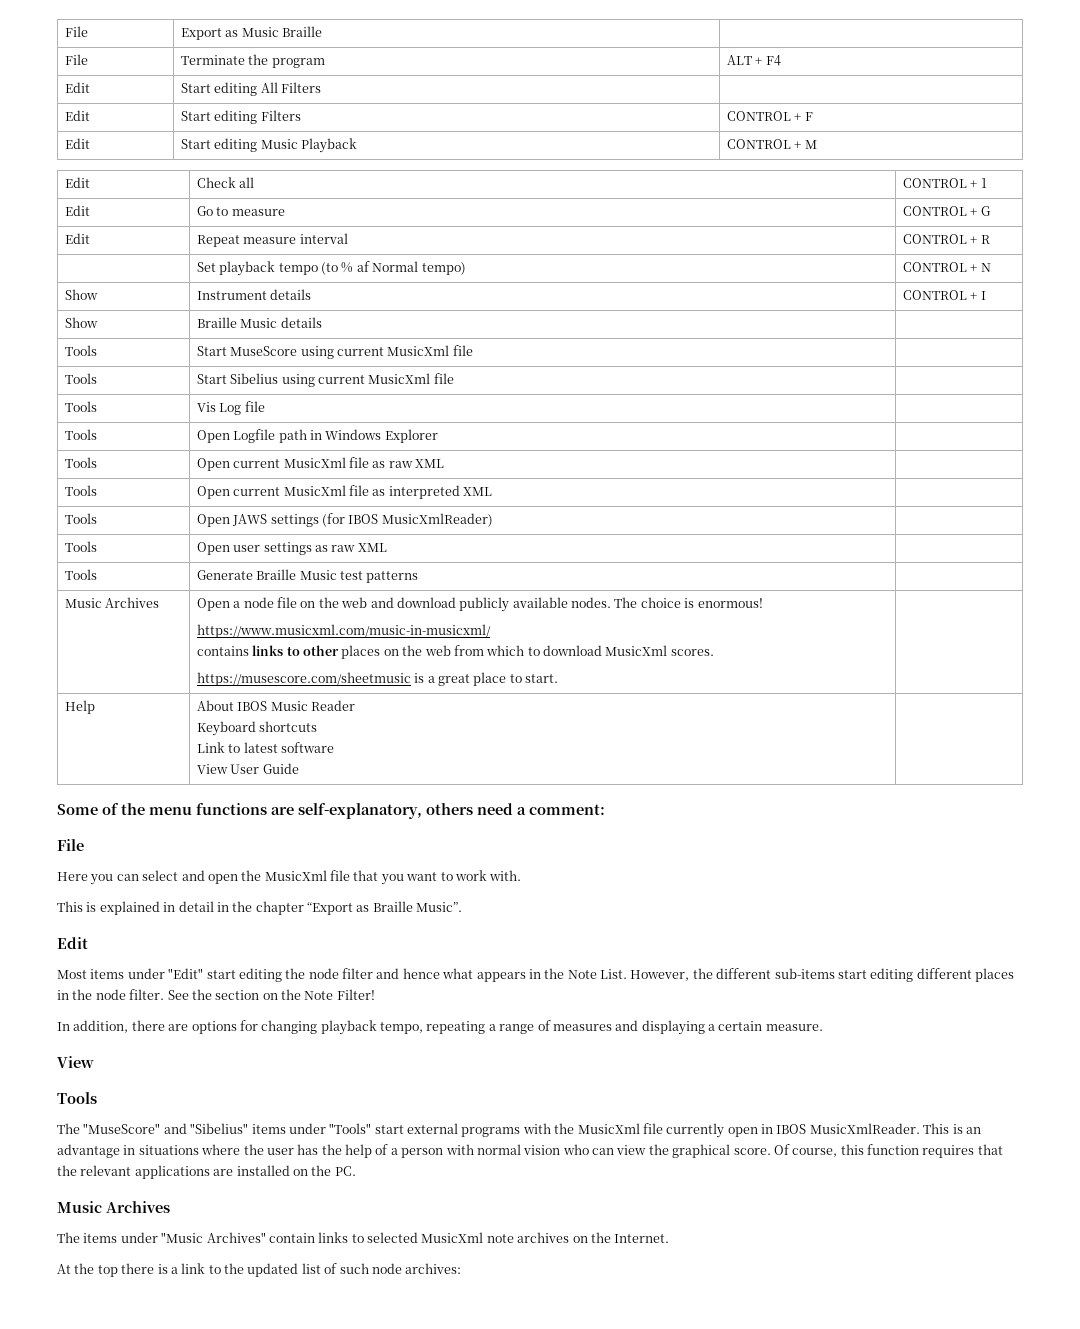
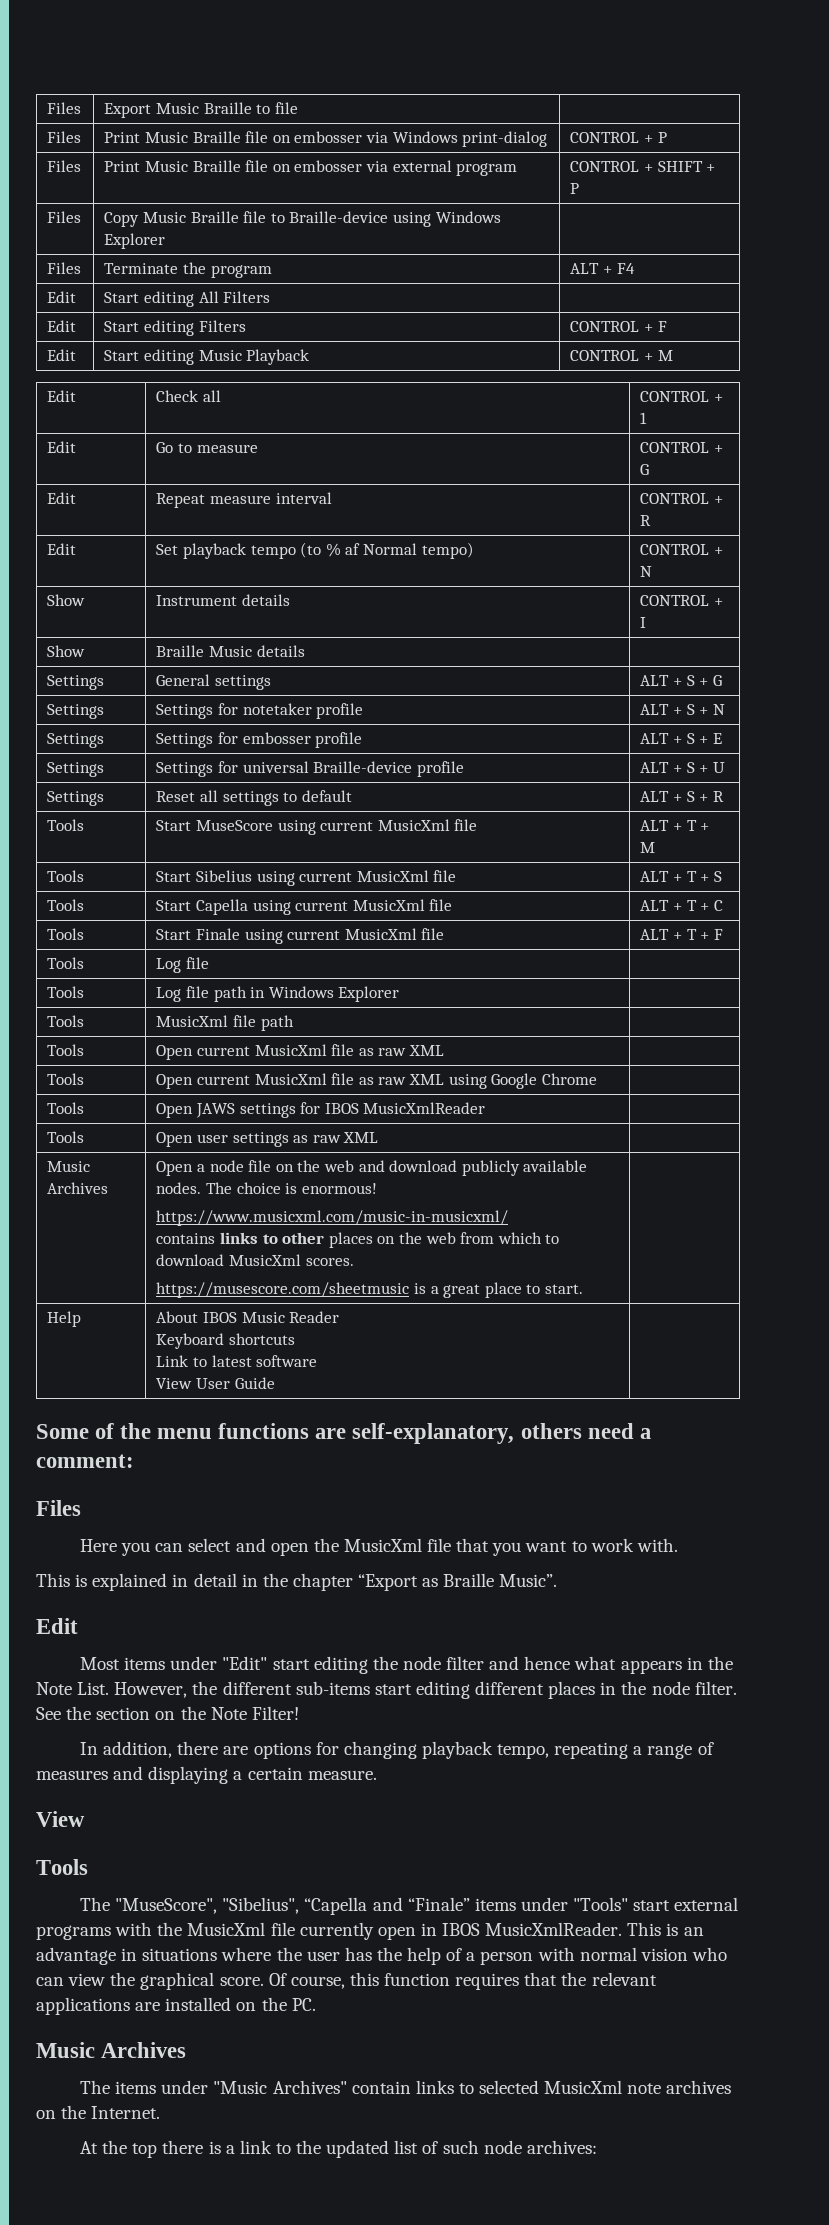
[64,26,88,37] File -> [47,102,82,114] Files
[225,26,323,37] [64,54,88,65] as Music Braille | // File -> [155,102,298,114] [47,131,82,143] [104,131,548,147] [570,132,667,143] [47,160,82,172] [104,160,518,176] [570,161,716,172] [570,183,580,194] [47,211,82,223] [104,211,501,227] [104,233,166,249] [47,262,82,274] Music Braille to file | // Files | Print Music Braille file on embosser via Windows print-dialog | CONTROL + P // Files | Print Music Braille file on embosser via external program | CONTROL + SHIFT + P // Files | Copy Music Braille file to Braille-device using Windows Explorer | // Files
(990, 239) none -> [47,543,77,555] Edit
(322, 322) none -> [47,675,105,690] [156,674,271,690] [640,675,722,686] [47,704,105,719] [156,703,364,719] [640,704,725,715] [47,733,105,748] [156,732,363,748] [640,733,722,744] [47,762,105,777] [156,761,464,777] [640,762,725,773] [47,791,105,806] [156,790,352,806] [640,791,724,802] // Settings | General settings | ALT + S + G // Settings | Settings for notetaker profile | ALT + S + N // Settings | Settings for embosser profile | ALT + S + E // Settings | Settings for universal Braille-device profile | ALT + S + U // Settings | Reset all settings to default | ALT + S + R
(473, 350) none -> [640,820,710,831] [640,842,656,853] ALT + T + M
[64,401,97,412] [196,402,216,412] // Tools | Vis -> [640,871,722,882] [47,899,85,911] [156,899,453,915] [640,900,723,911] [47,928,85,940] [156,928,445,944] [640,929,723,940] [47,957,85,969] ALT + T + S // Tools | Start Capella using current MusicXml file | ALT + T + C // Tools | Start Finale using current MusicXml file | ALT + T + F // Tools |
[196,429,276,443] Open Logfile -> [156,986,209,1002] Log file
(438, 436) none -> [47,1015,85,1027] [156,1015,294,1031] // Tools | MusicXml file path |
[388,485,493,499] interpreted XML -> [378,1073,597,1089] raw XML using Google Chrome
[322,513,493,527] (for IBOS MusicXmlReader) -> [300,1102,486,1114] for IBOS MusicXmlReader
[64,569,97,580] [196,569,419,583] // Tools | Generate Braille Music test patterns | -> (379, 1137) none
[57,839,84,851] File -> [36,1500,81,1516] Files
[83,1123,249,1134] "MuseScore" and "Sibelius" -> [115,1897,470,1915] "MuseScore", "Sibelius", “Capella and “Finale”

